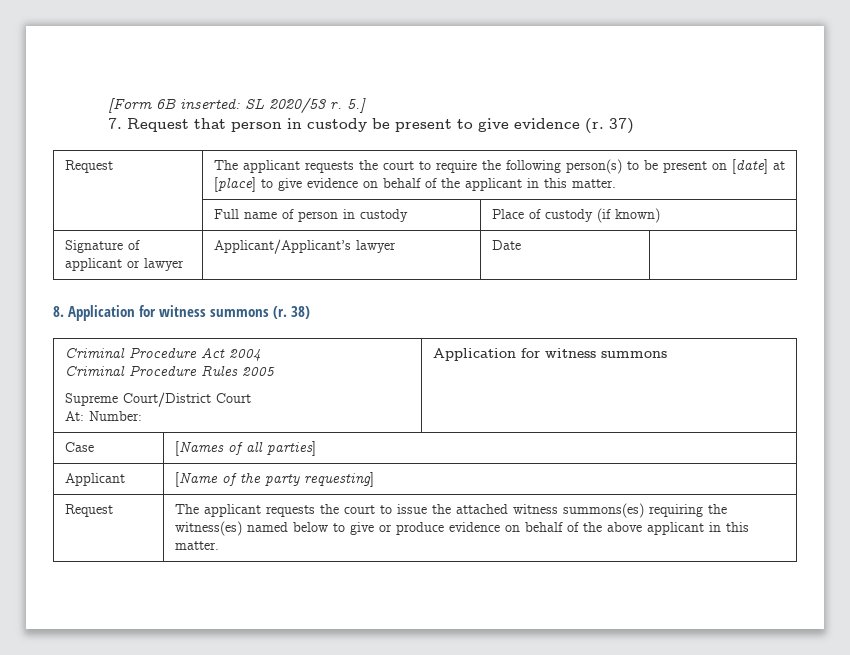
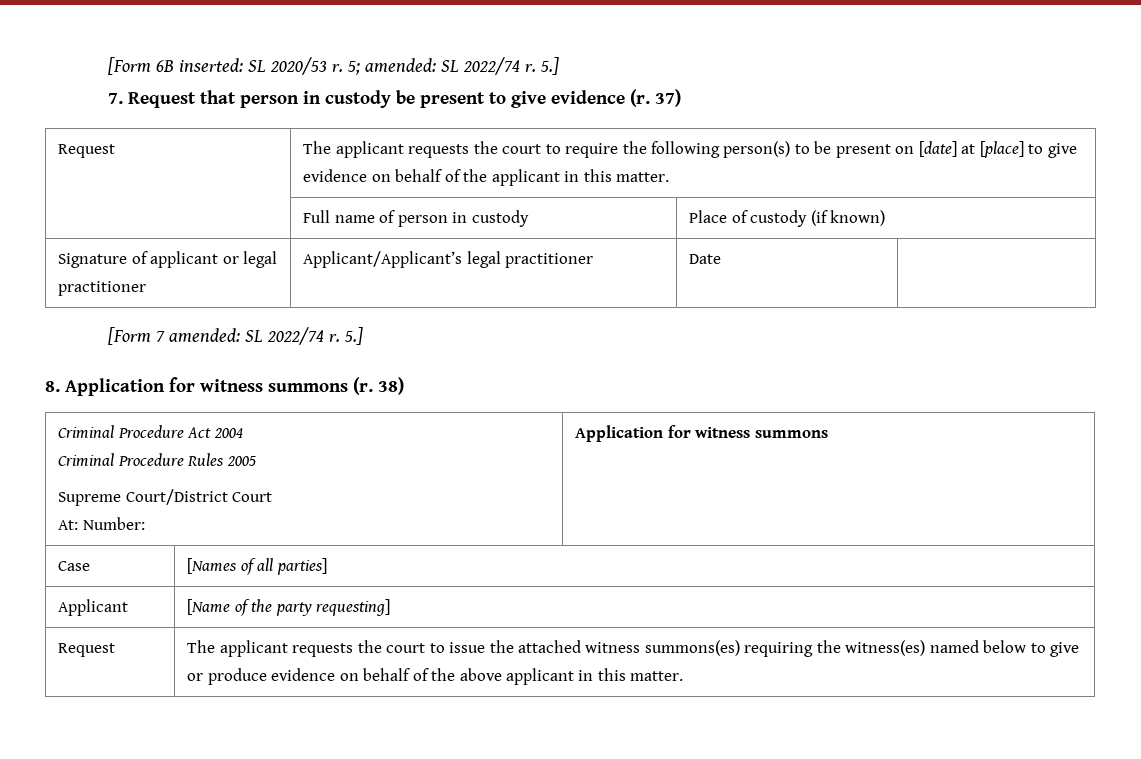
(343, 105) none -> [346,57,536,75] 5; amended: SL 2022/74 r.
[143,258,184,271] lawyer -> [243,251,278,268] [58,281,147,296] legal practitioner
[355,240,396,253] lawyer -> [466,251,594,268] legal practitioner
(521, 245) none -> [107,327,363,345] // [Form 7 amended: SL 2022/74 r. 5.]

